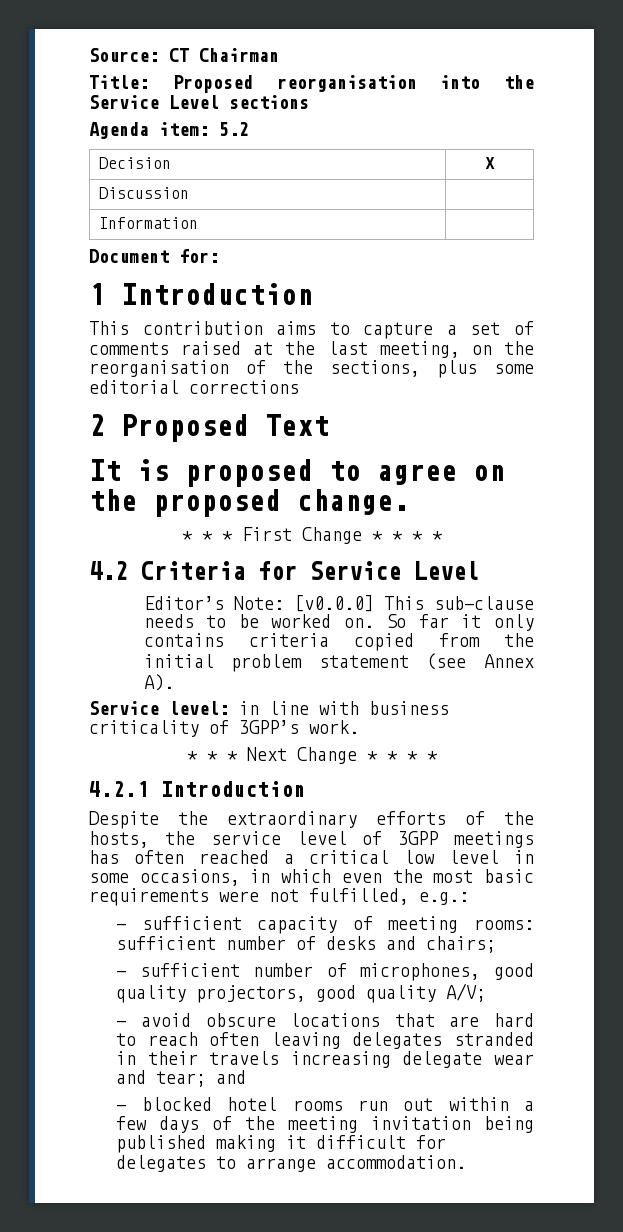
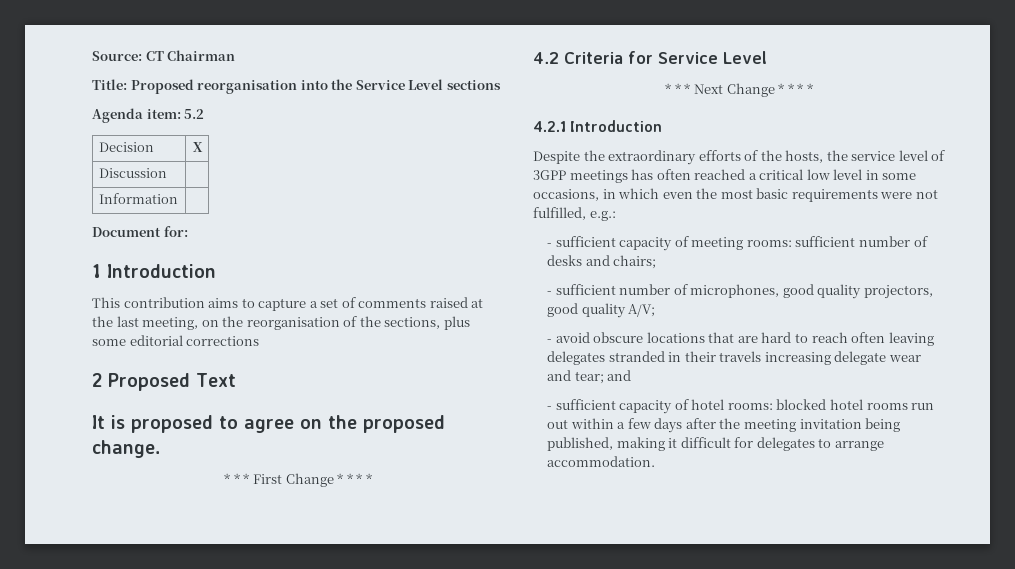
[143,595,534,612] [143,614,535,631] [143,633,534,651] [143,653,534,672] [143,674,174,691] [89,701,449,715] [89,720,359,737] // Editor’s Note: [v0.0.0] This sub-clause needs to be worked on. So far it only contains criteria copied from the initial problem statement (see Annex A). // Service level: in line with business criticality of 3GPP’s work. -> (767, 57) none
(127, 1108) none -> [555,399,773,414] sufficient capacity of hotel rooms:
[212,1116,233,1130] of -> [685,418,716,429] after
[116,1135,207,1153] published -> [547,437,614,451] published,

